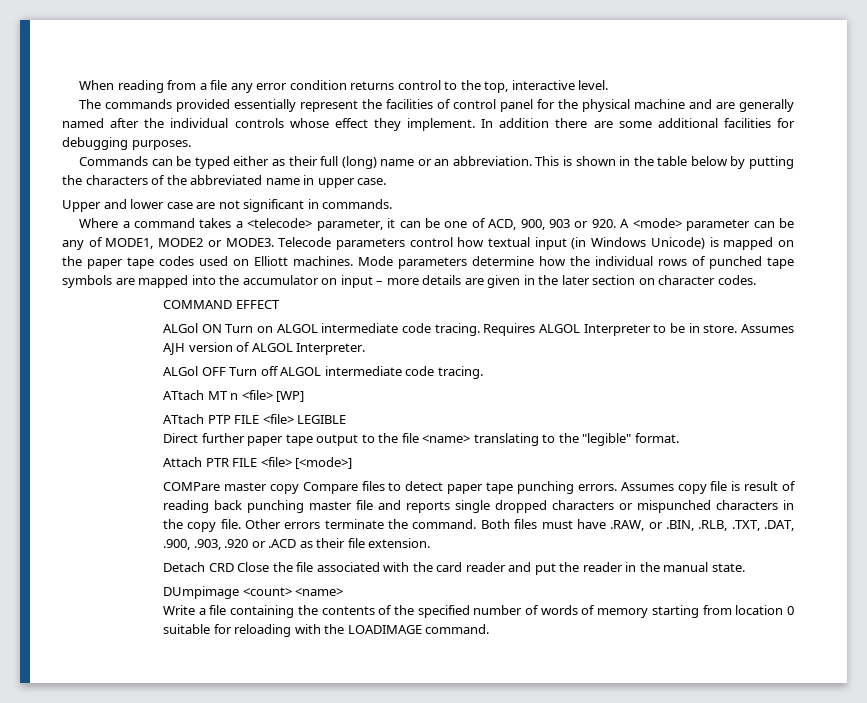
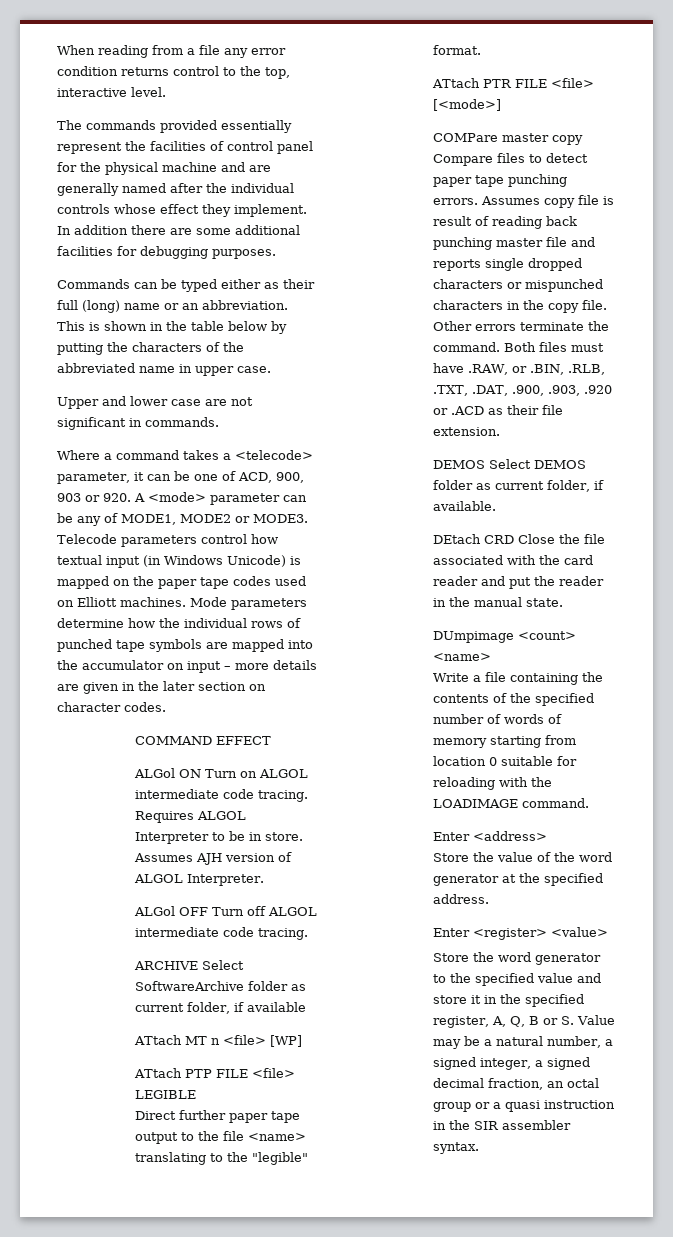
(483, 372) none -> [134,960,245,970] [135,981,307,991] [135,1002,307,1014] // ARCHIVE Select SoftwareArchive folder as current folder, if available
[163,457,203,467] Attach -> [432,78,481,88] ATtach
[163,562,206,572] Detach -> [433,459,587,469] [433,480,605,492] [433,501,497,511] [433,534,482,544] DEMOS Select DEMOS folder as current folder, if available. // DEtach
(490, 629) none -> [433,831,548,841] [433,852,613,862] [433,873,604,886] [433,894,490,904] [433,927,609,940] [433,952,602,965] [433,973,602,986] [433,994,585,1007] [433,1015,616,1028] [433,1036,614,1049] [433,1057,591,1070] [433,1078,600,1090] [433,1100,616,1112] [433,1120,572,1130] [433,1142,480,1154] // Enter <address> // Store the value of the word generator at the specified address. // Enter <register> <value> // Store the word generator to the specified value and store it in the specified register, A, Q, B or S. Value may be a natural number, a signed integer, a signed decimal fraction, an octal group or a quasi instruction in the SIR assembler syntax.

